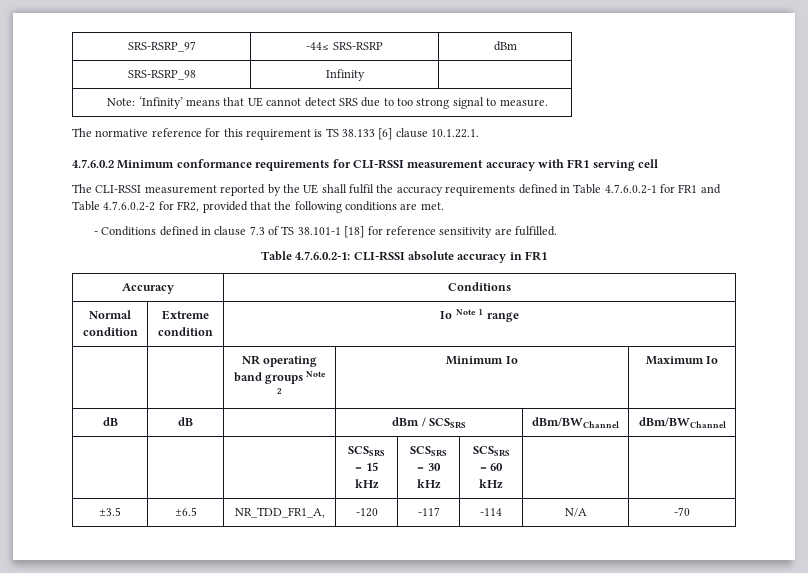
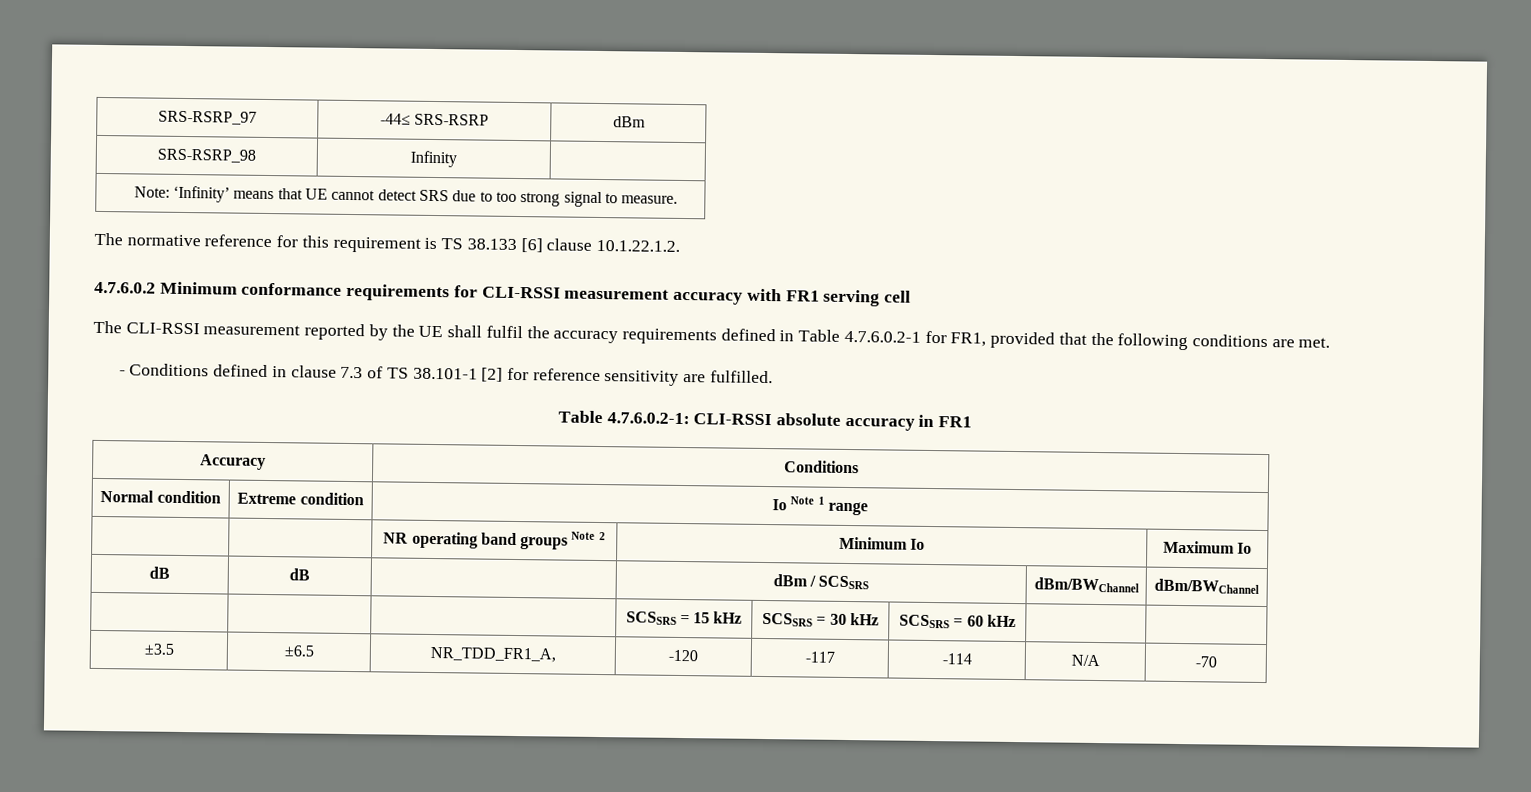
[431,129,480,138] 10.1.22.1. -> [595,239,680,252] 10.1.22.1.2.
[678,184,721,194] [72,201,200,212] FR1 and Table 4.7.6.0.2-2 for FR2, -> [950,332,987,347] FR1,
[344,226,365,238] [18] -> [481,367,504,382] [2]

